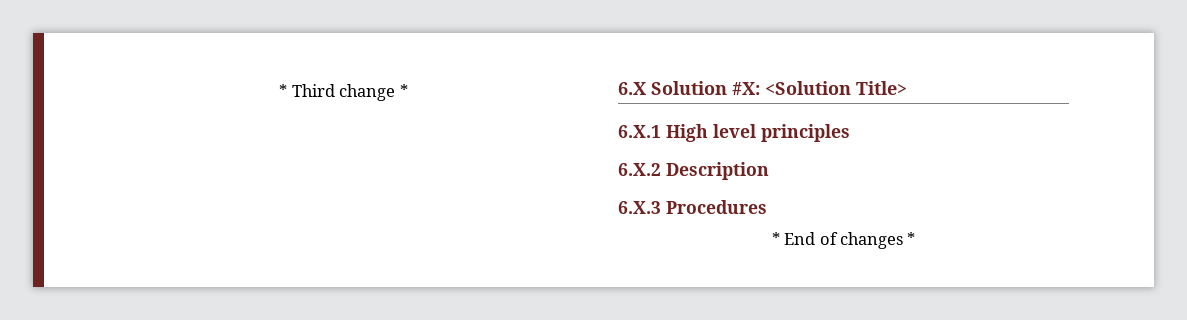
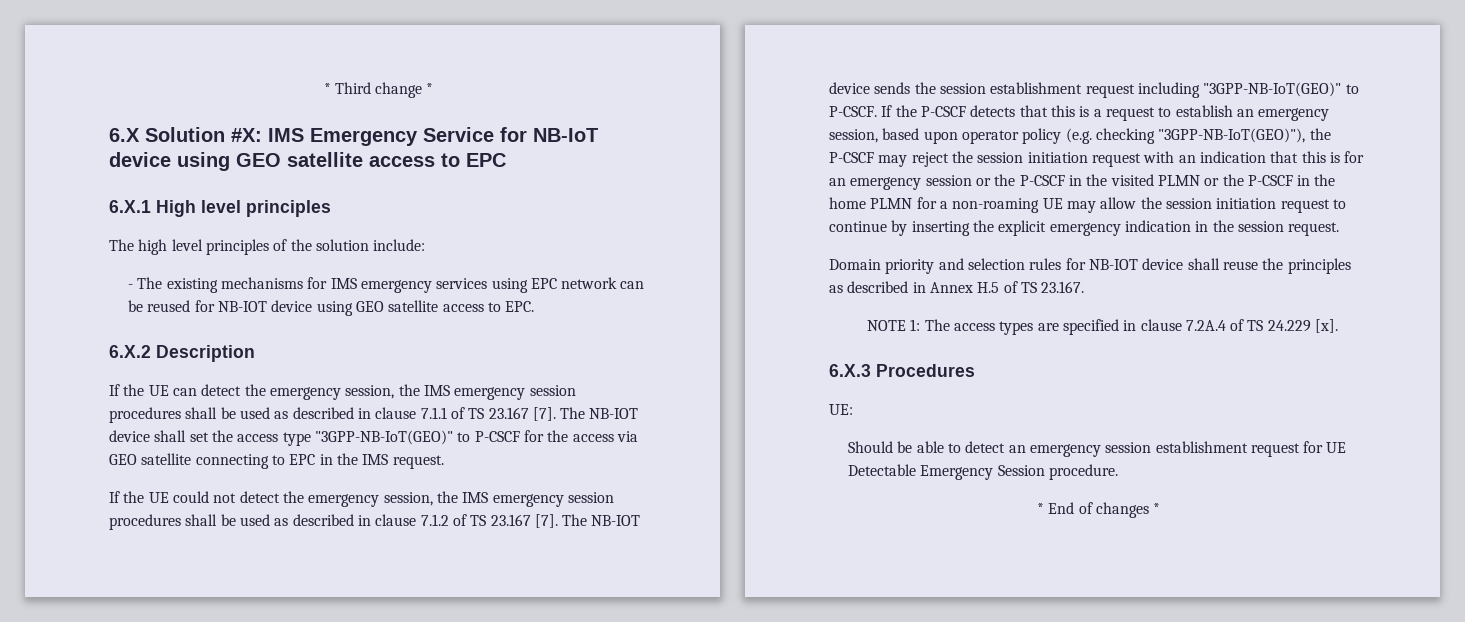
[765,81,907,95] [618,124,850,142] [618,162,769,180] [618,200,767,214] <Solution Title> // 6.X.1 High level principles // 6.X.2 Description // 6.X.3 Procedures -> [268,127,598,146] [109,152,506,171] [109,200,331,217] [109,239,426,255] [127,277,645,293] [127,300,535,316] [109,345,255,362] [109,384,576,400] [109,407,639,423] [109,430,638,446] [109,453,444,469] [109,491,614,507] [109,514,641,530] [829,82,1359,98] [829,105,1330,121] [829,128,1331,144] [829,151,1365,167] [829,174,1336,190] [829,197,1346,213] [829,220,1340,236] [829,258,1351,274] [829,281,1085,293] [866,319,1339,335] [829,364,975,377] [829,404,853,415] [847,441,1347,457] [847,464,1118,480] IMS Emergency Service for NB-IoT device using GEO satellite access to EPC // 6.X.1 High level principles // The high level principles of the solution include: // - The existing mechanisms for IMS emergency services using EPC network can be reused for NB-IOT device using GEO satellite access to EPC. // 6.X.2 Description // If the UE can detect the emergency session, the IMS emergency session procedures shall be used as described in clause 7.1.1 of TS 23.167 [7]. The NB-IOT device shall set the access type "3GPP-NB-IoT(GEO)" to P-CSCF for the access via GEO satellite connecting to EPC in the IMS request. // If the UE could not detect the emergency session, the IMS emergency session procedures shall be used as described in clause 7.1.2 of TS 23.167 [7]. The NB-IOT device sends the session establishment request including "3GPP-NB-IoT(GEO)" to P-CSCF. If the P-CSCF detects that this is a request to establish an emergency session, based upon operator policy (e.g. checking "3GPP-NB-IoT(GEO)"), the P-CSCF may reject the session initiation request with an indication that this is for an emergency session or the P-CSCF in the visited PLMN or the P-CSCF in the home PLMN for a non-roaming UE may allow the session initiation request to continue by inserting the explicit emergency indication in the session request. // Domain priority and selection rules for NB-IOT device shall reuse the principles as described in Annex H.5 of TS 23.167. // NOTE 1: The access types are specified in clause 7.2A.4 of TS 24.229 [x]. // 6.X.3 Procedures // UE: // Should be able to detect an emergency session establishment request for UE Detectable Emergency Session procedure.

